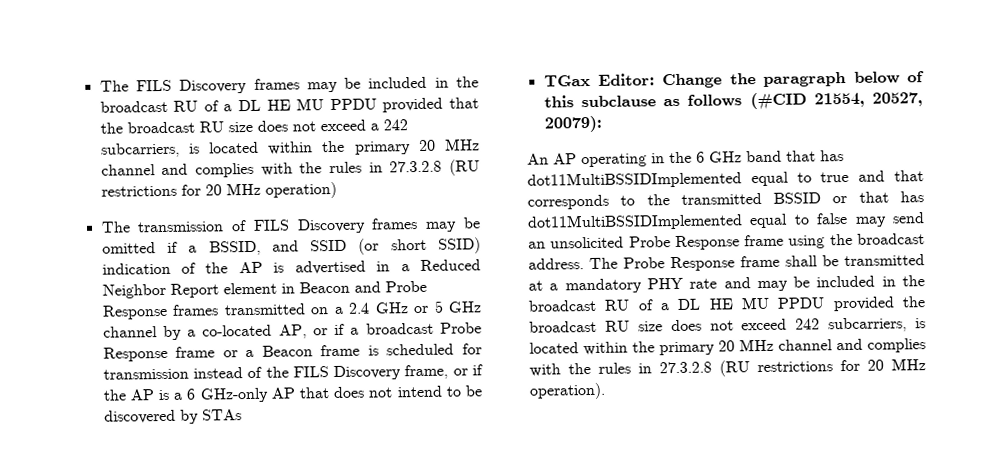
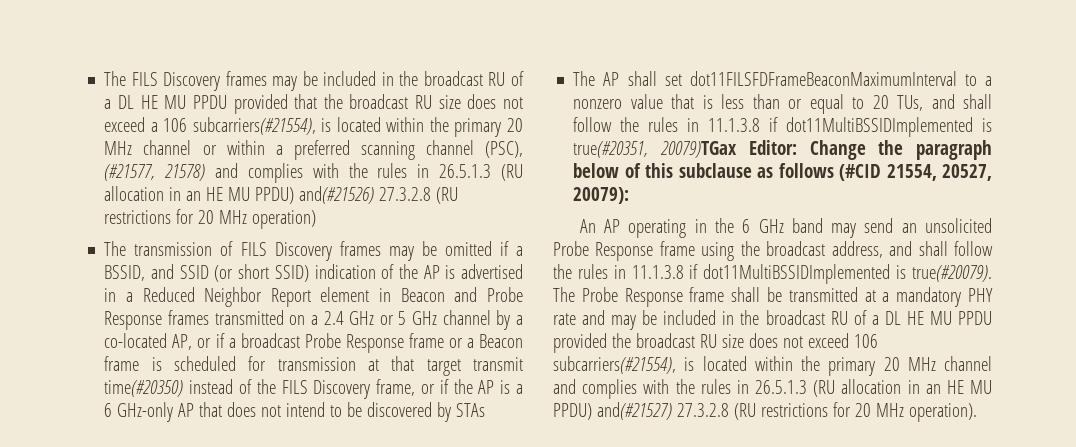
[382,119,408,131] [100,138,480,158] [100,161,383,178] 242 subcarriers, is located within the primary 20 MHz channel and complies with the rules in -> [163,117,523,137] [104,140,523,160] [104,163,523,183] [104,186,375,204] 106 subcarriers(#21554), is located within the primary 20 MHz channel or within a preferred scanning channel (PSC), (#21577, 21578) and complies with the rules in 26.5.1.3 (RU allocation in an HE MU PPDU) and(#21526)
(189, 374) none -> [368,356,523,376] [104,380,184,397] at that target transmit time(#20350)
[543,74,591,87] TGax -> [573,71,992,86] [573,94,992,114] [573,117,992,137] [573,141,738,158] The AP shall set dot11FILSFDFrameBeaconMaximumInterval to a nonzero value that is less than or equal to 20 TUs, and shall follow the rules in 11.1.3.8 if dot11MultiBSSIDImplemented is true(#20351, 20079)TGax
[786,150,844,162] [527,170,924,189] [527,191,924,210] [527,212,849,231] that has dot11MultiBSSIDImplemented equal to true and that corresponds to the transmitted BSSID or that has dot11MultiBSSIDImplemented equal to false -> (823, 225) none
[528,258,584,270] address. -> [831,241,994,258] [553,264,992,284] address, and shall follow the rules in 11.1.3.8 if dot11MultiBSSIDImplemented is true(#20079).
[795,317,908,333] 242 subcarriers, -> [853,334,878,348] [553,356,676,374] 106 subcarriers(#21554),
(652, 368) none -> [755,379,992,397] [553,402,672,420] 26.5.1.3 (RU allocation in an HE MU PPDU) and(#21527)

